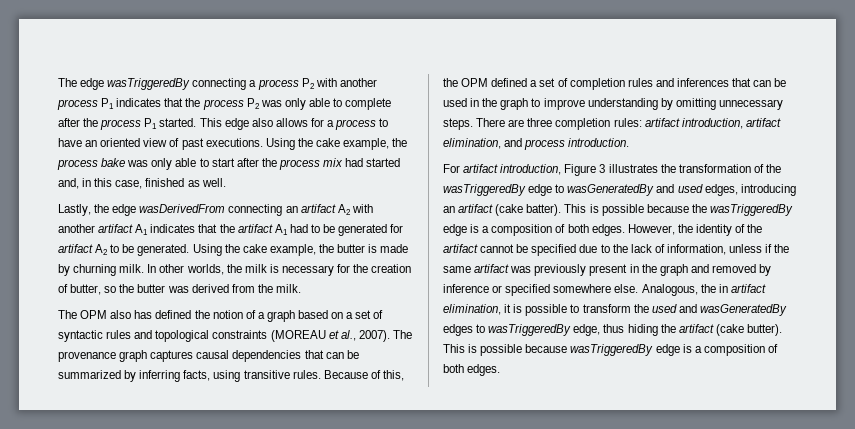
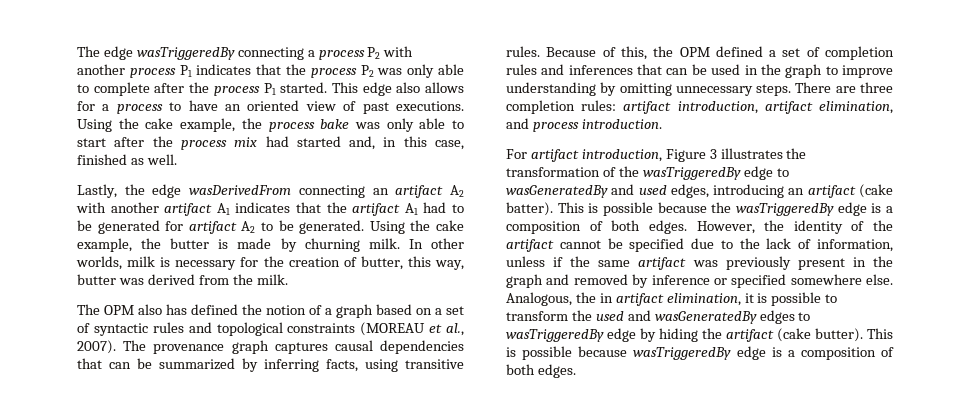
[226,264,242,273] the -> (122, 263) none
[104,284,135,293] so the -> [407,256,465,270] this way,
[573,324,625,336] edge, thus -> [607,328,656,342] edge by

